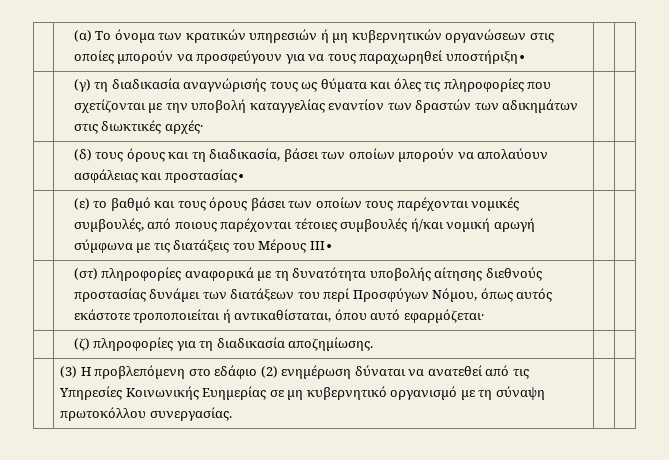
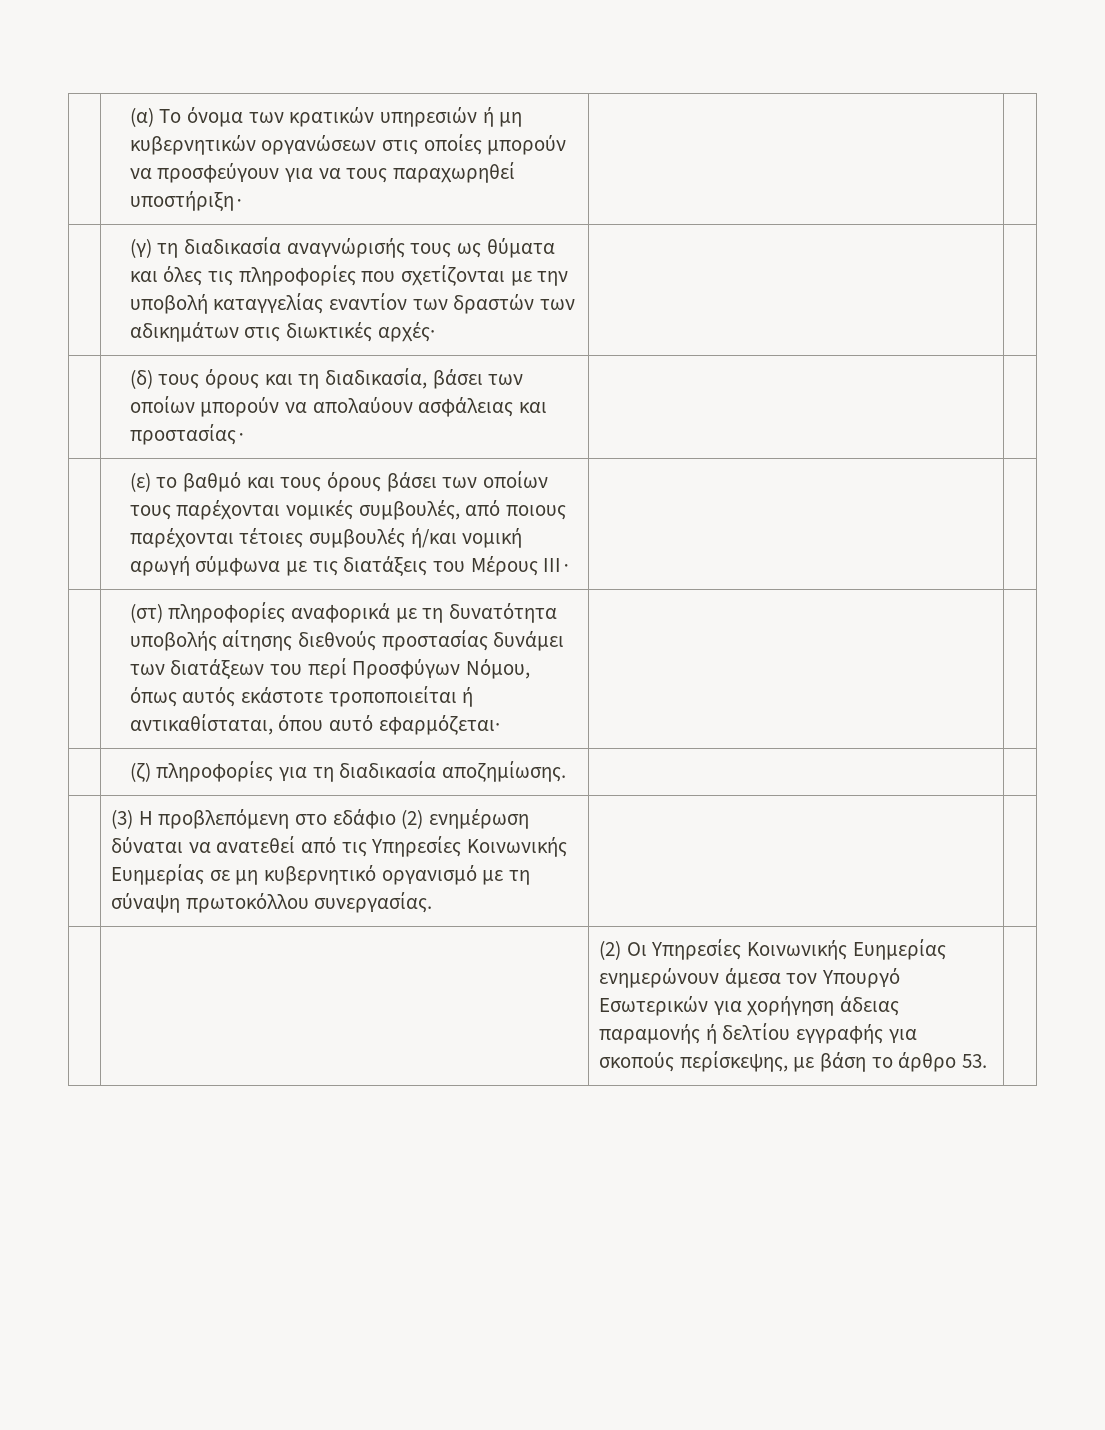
(232, 414) none -> [599,939,946,960] [599,968,901,988] [599,996,900,1016] [599,1023,917,1044] [599,1051,988,1072] // | | (2) Οι Υπηρεσίες Κοινωνικής Ευημερίας ενημερώνουν άμεσα τον Υπουργό Εσωτερικών για χορήγηση άδειας παραμονής ή δελτίου εγγραφής για σκοπούς περίσκεψης, με βάση το άρθρο 53. |

